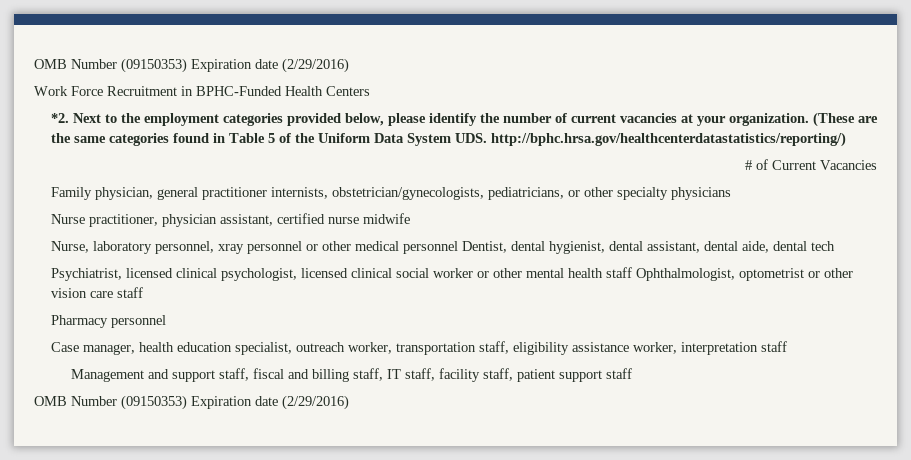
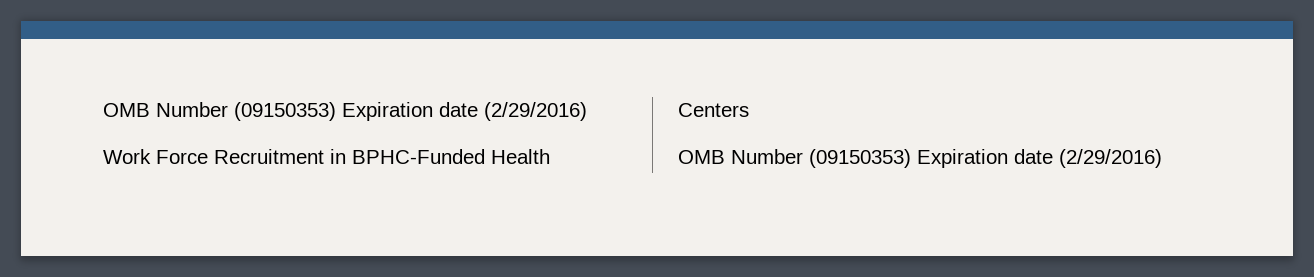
[50,112,878,127] [50,132,846,147] [745,159,877,170] [50,187,731,200] [50,213,410,227] [50,241,835,254] [50,267,853,281] [50,287,143,298] [50,315,166,328] [50,341,787,355] [70,368,632,382] // *2. Next to the employment categories provided below, please identify the number of current vacancies at your organization. (These are the same categories found in Table 5 of the Uniform Data System UDS. http://bphc.hrsa.gov/healthcenterdatastatistics/reporting/) // # of Current Vacancies // Family physician, general practitioner internists, obstetrician/gynecologists, pediatricians, or other specialty physicians // Nurse practitioner, physician assistant, certified nurse midwife // Nurse, laboratory personnel, xray personnel or other medical personnel Dentist, dental hygienist, dental assistant, dental aide, dental tech // Psychiatrist, licensed clinical psychologist, licensed clinical social worker or other mental health staff Ophthalmologist, optometrist or other vision care staff // Pharmacy personnel // Case manager, health education specialist, outreach worker, transportation staff, eligibility assistance worker, interpretation staff // Management and support staff, fiscal and billing staff, IT staff, facility staff, patient support staff -> (749, 110) none

